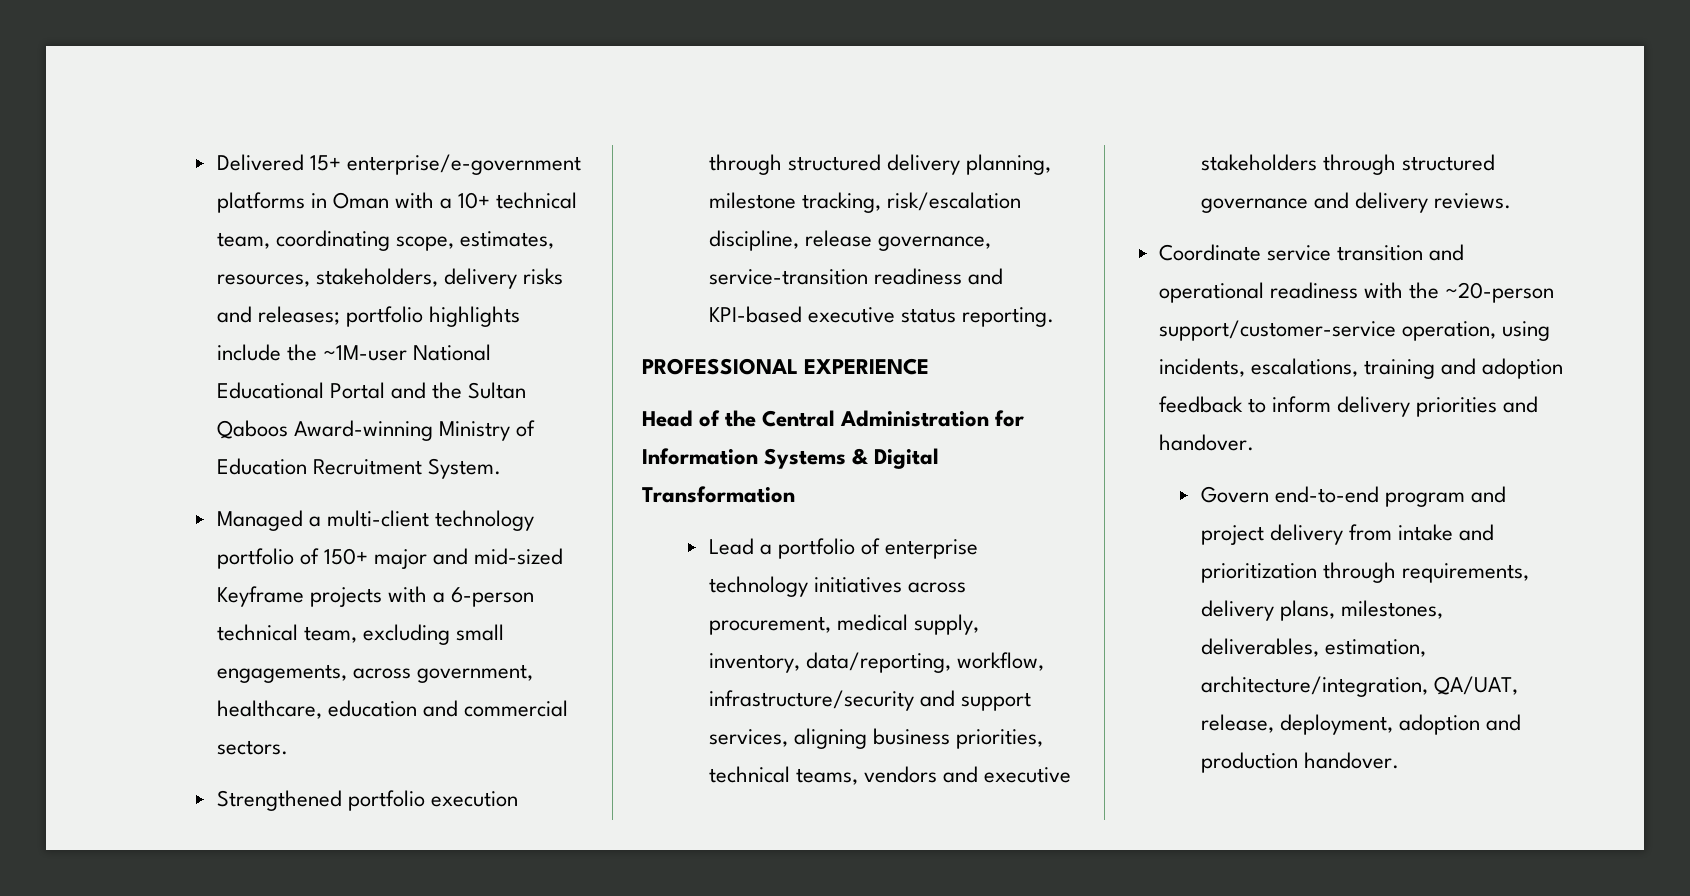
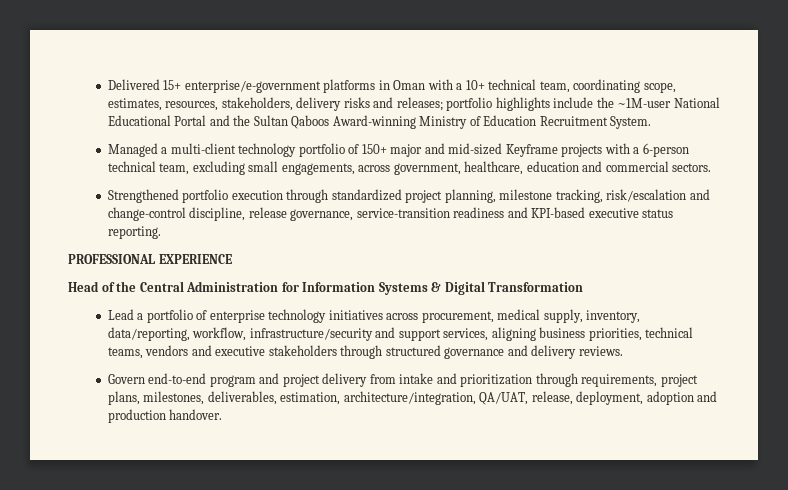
[787,154,960,175] structured delivery -> [331,189,443,203] standardized project
(1021, 201) none -> [689,189,710,200] [107,207,186,221] and change-control
[1158,244,1464,261] [1158,282,1555,303] [1158,320,1550,341] [1158,358,1564,379] [1158,396,1539,417] [1158,434,1254,451] // Coordinate service transition and operational readiness with the ~20-person support/customer-service operation, using incidents, escalations, training and adoption feedback to inform delivery priorities and handover. -> (623, 351) none
[1200,600,1274,621] delivery -> [660,374,698,387] project

